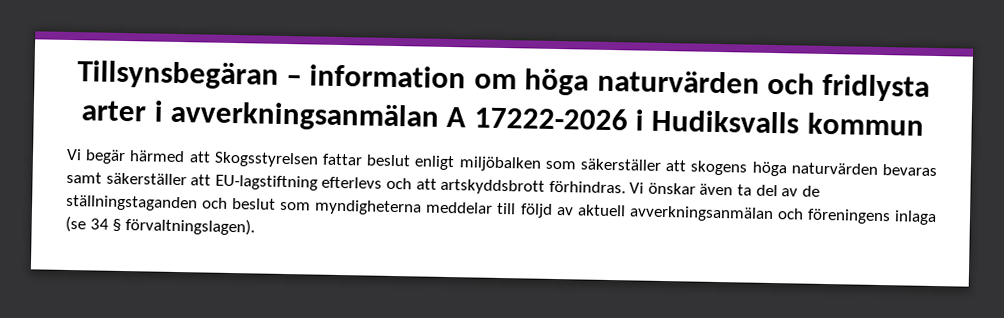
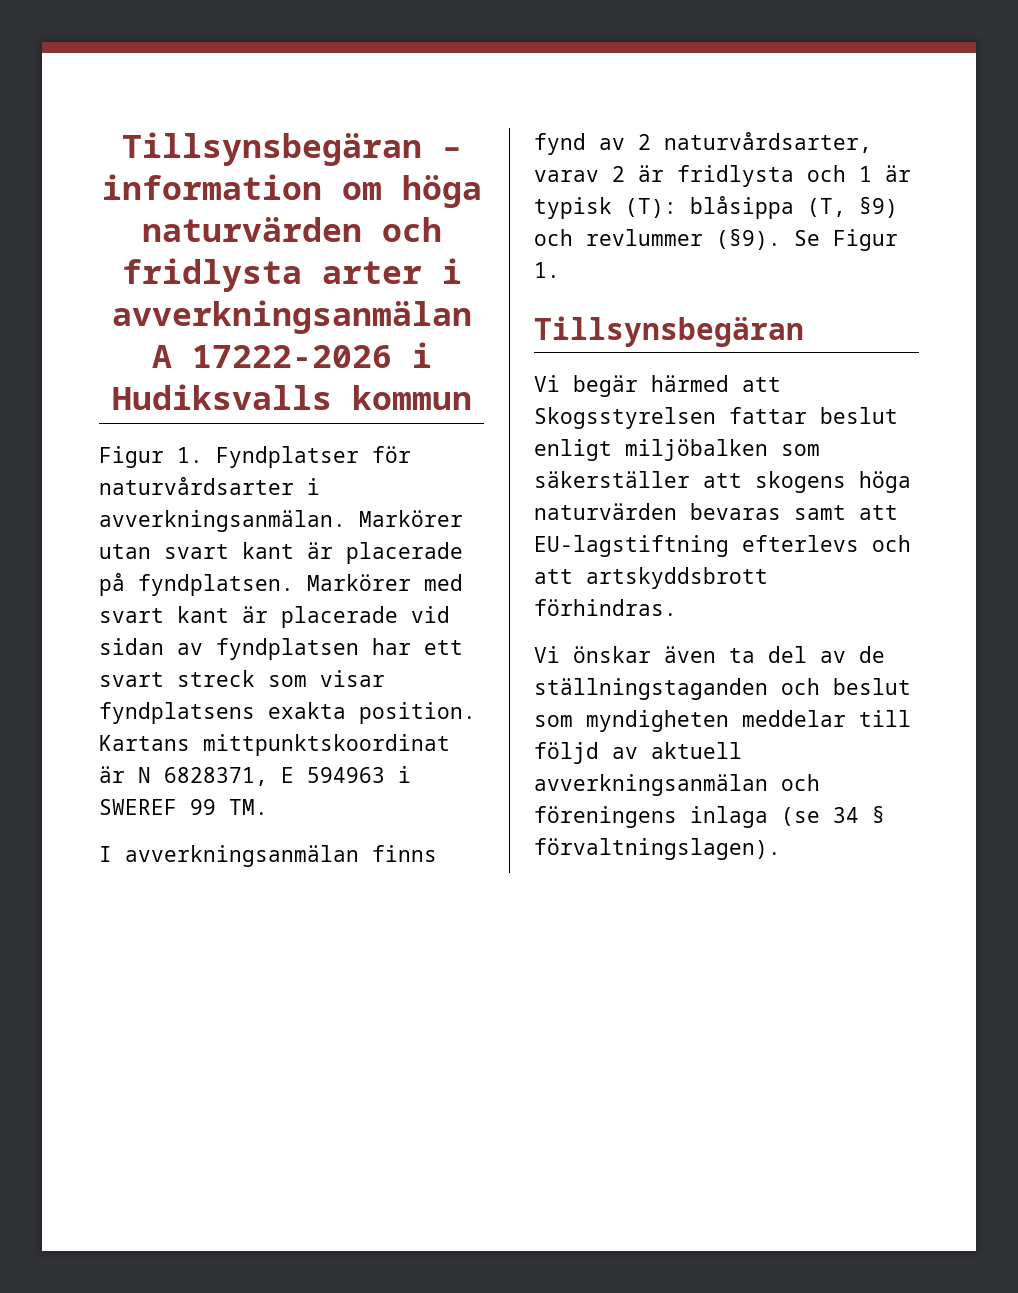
(924, 124) none -> [99,446,411,468] [99,477,320,495] [99,510,463,532] [99,542,463,564] [99,573,463,596] [99,606,450,628] [99,638,463,660] [99,670,385,687] [99,702,476,724] [99,734,450,756] [99,766,411,786] [99,799,268,815] [99,845,437,867] [534,132,872,155] [534,165,911,187] [534,196,898,219] [534,229,898,251] [534,262,560,278] [534,316,804,347] // Figur 1. Fyndplatser för naturvårdsarter i avverkningsanmälan. Markörer utan svart kant är placerade på fyndplatsen. Markörer med svart kant är placerade vid sidan av fyndplatsen har ett svart streck som visar fyndplatsens exakta position. Kartans mittpunktskoordinat är N 6828371, E 594963 i SWEREF 99 TM. // I avverkningsanmälan finns fynd av 2 naturvårdsarter, varav 2 är fridlysta och 1 är typisk (T): blåsippa (T, §9) och revlummer (§9). Se Figur 1. // Tillsynsbegäran
[105,172,187,186] säkerställer -> (846, 512) none
(626, 187) none -> (677, 607) //
[314,199,423,216] myndigheterna -> [586,710,729,732] myndigheten

